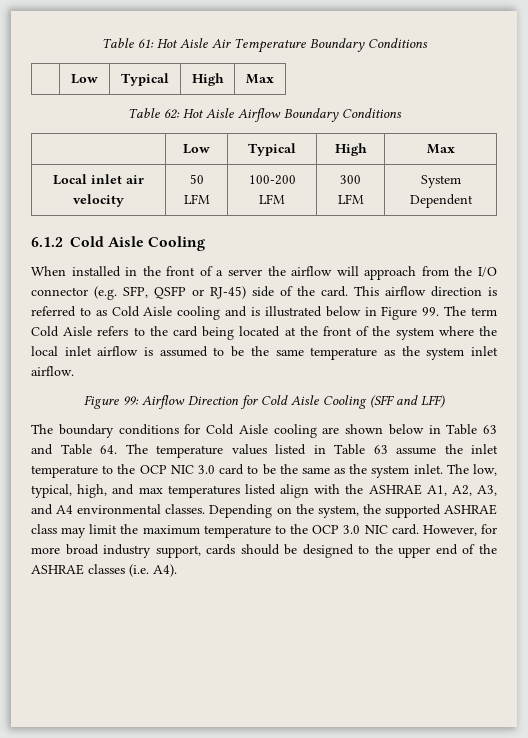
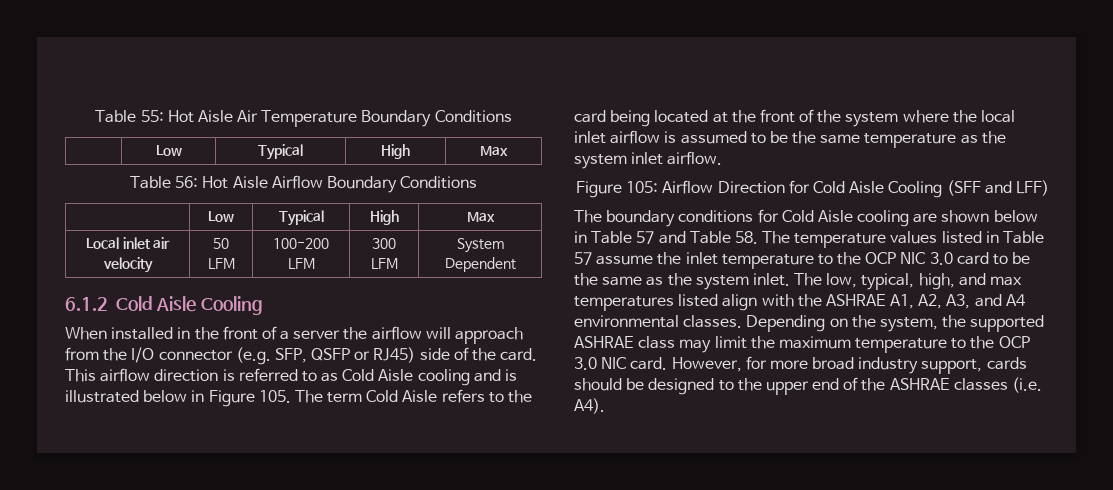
[101,38,154,48] Table 61: -> [95,110,164,123] Table 55:
[163,109,180,119] 62: -> [175,176,199,188] 56:
[210,286,246,299] RJ-45) -> [373,347,416,363] RJ45)
[422,307,440,316] 99. -> [258,390,291,403] 105.
[123,396,139,405] 99: -> [626,181,659,193] 105:
[483,425,497,434] 63 -> [636,231,655,244] 57
[100,445,117,454] 64. -> [734,231,758,244] 58.
[373,445,388,454] 63 -> [574,252,592,265] 57

